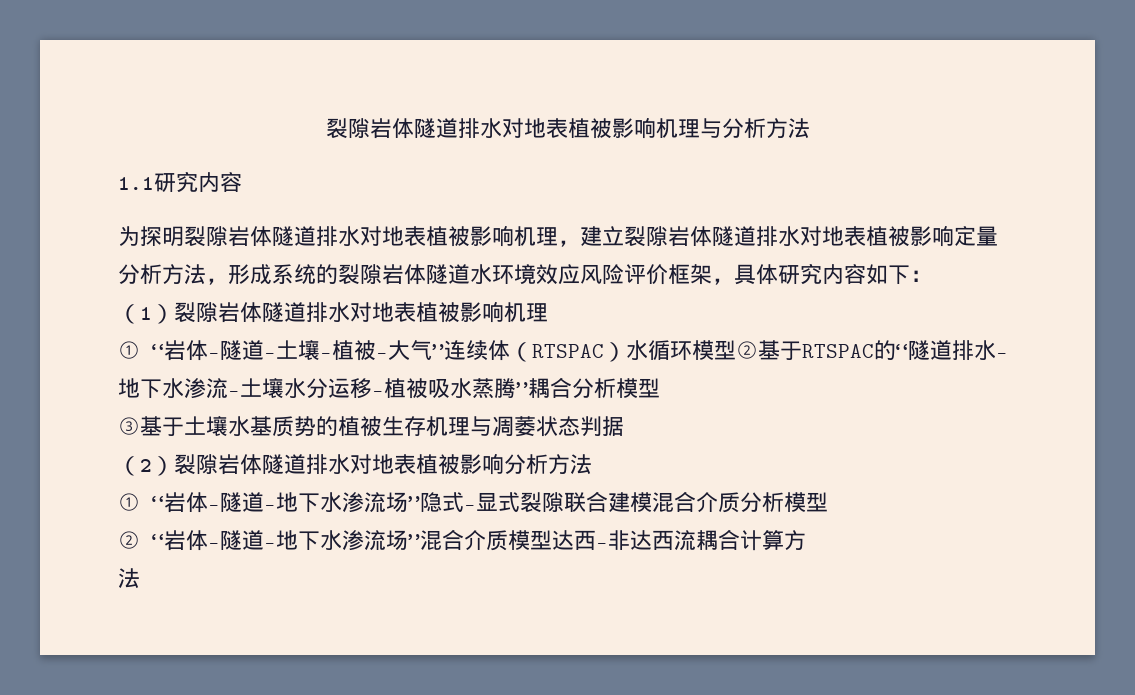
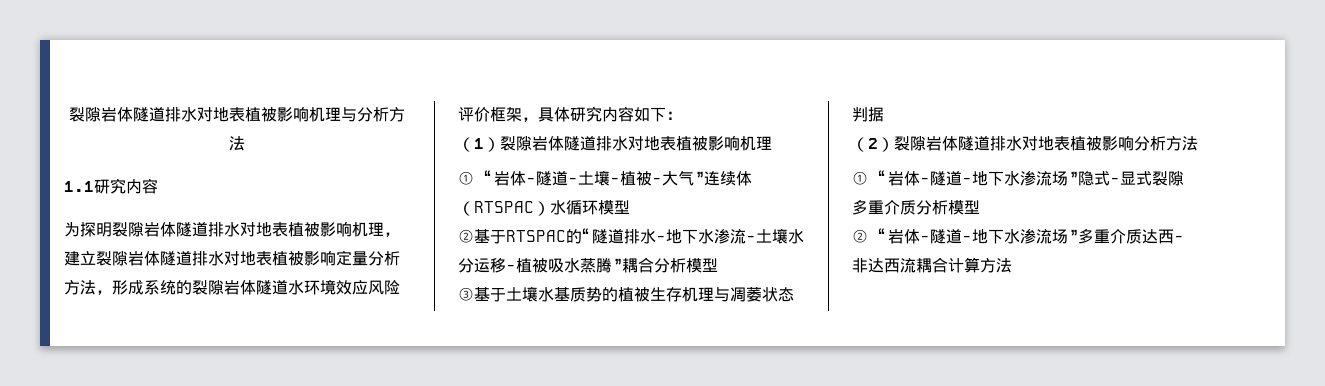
(736, 350) none -> (630, 207) //
[564,491,696,512] 联合建模混合 -> [852,199,884,215] 多重
[420,529,552,551] 混合介质模型 -> [1078,228,1142,244] 多重介质
(806, 540) // -> (996, 265) none

